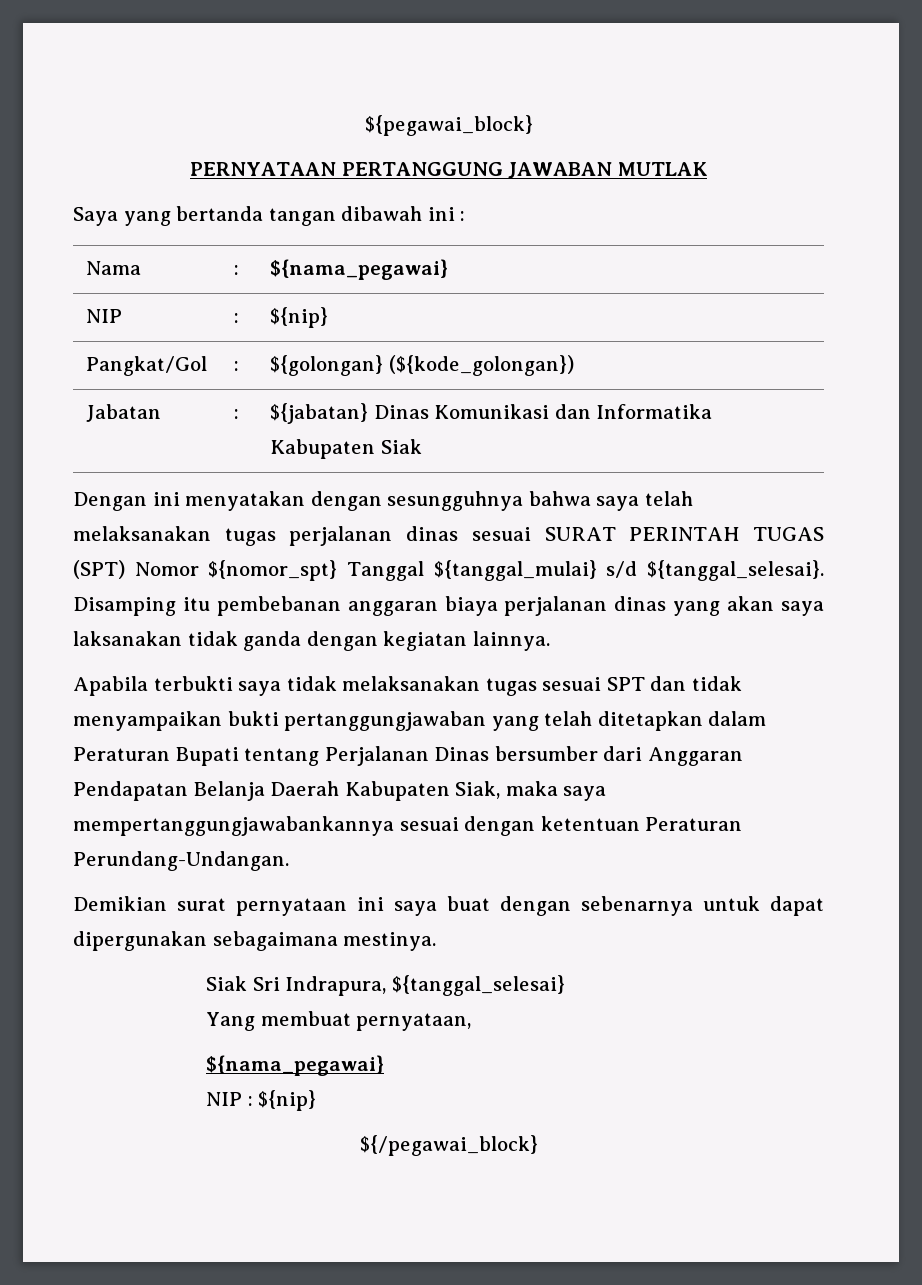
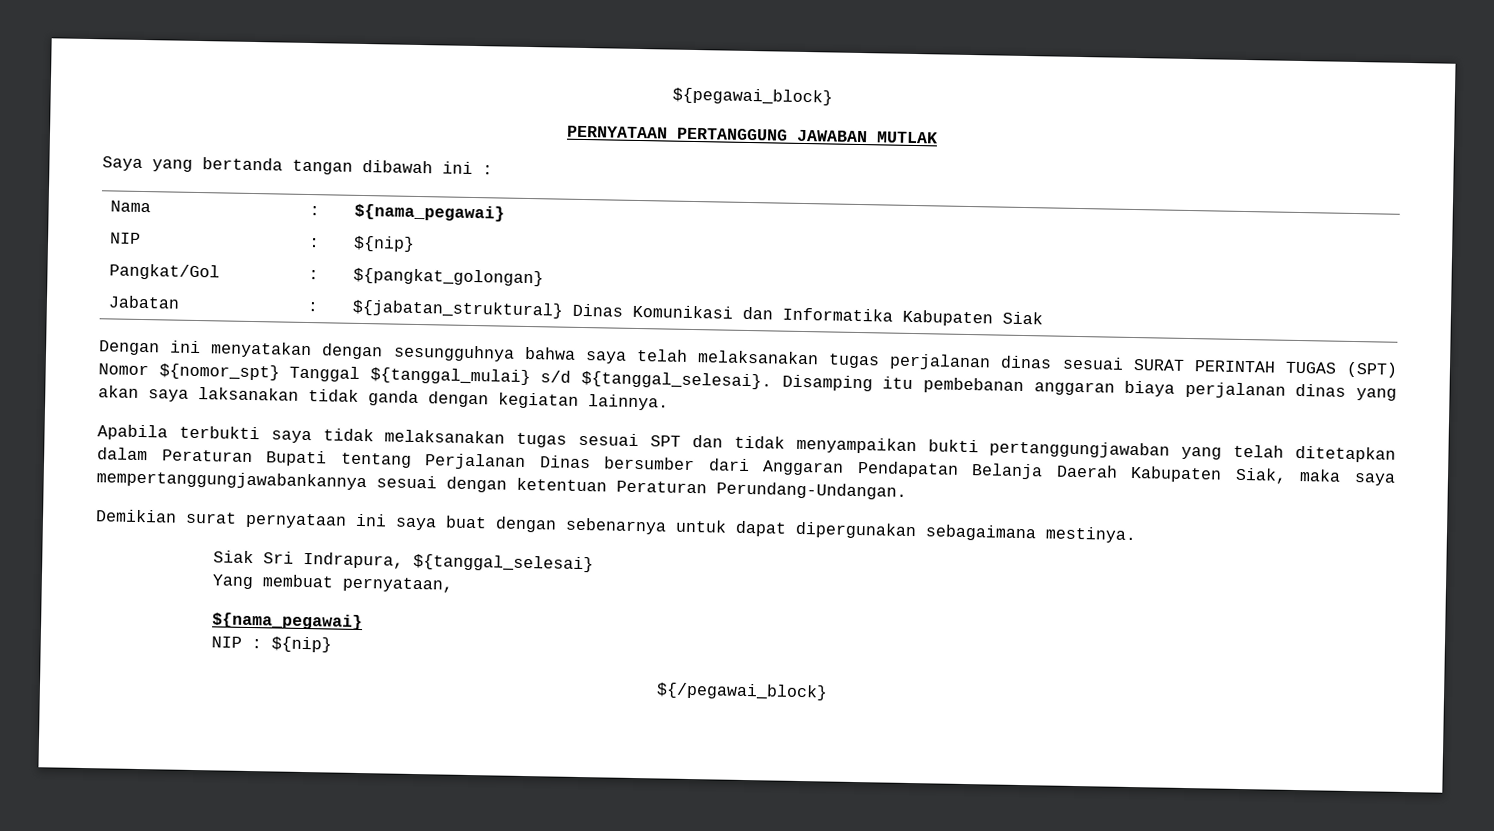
[270,355,574,376] ${golongan} (${kode_golongan}) -> [353,267,545,287] ${pangkat_golongan}
[270,403,369,424] ${jabatan} -> [352,299,564,319] ${jabatan_struktural}

